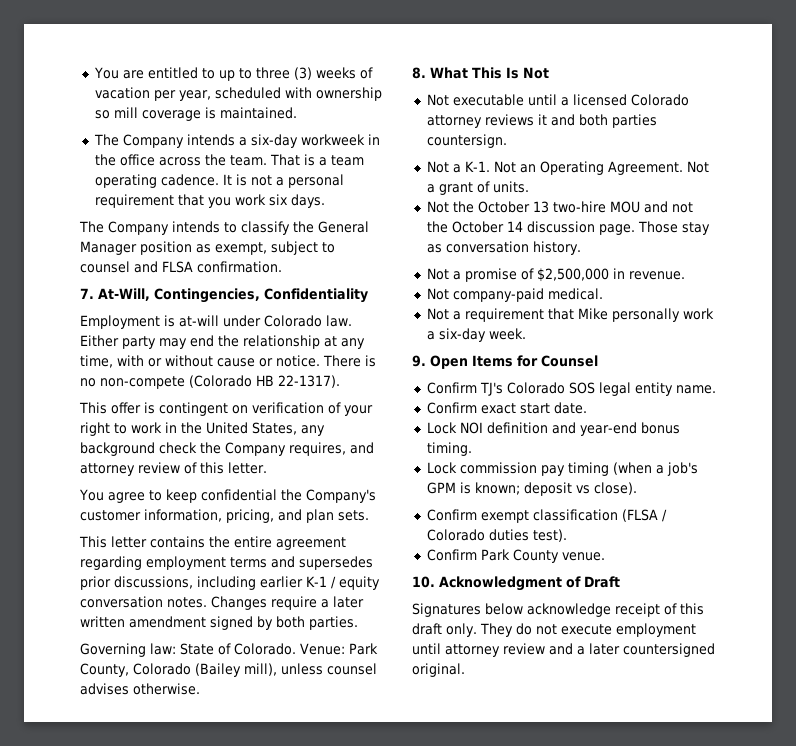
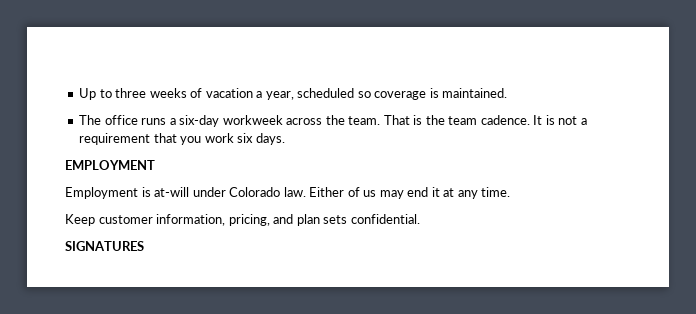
[93,67,235,81] You are entitled to up -> [79,88,97,100] Up
[293,67,312,80] (3) -> (147, 93) none
[153,90,176,101] per -> [256,91,263,98] a
[284,87,382,101] [94,107,138,119] with ownership so mill -> [357,91,371,98] so
[122,134,235,148] Company intends -> [104,115,167,125] office runs
[367,134,380,145] [94,154,155,166] in the office -> (283, 120) none
[318,155,364,166] [94,174,157,188] a team operating -> [425,115,478,125] the team
[287,174,344,188] personal -> (587, 121) none
[79,221,369,235] [80,241,335,255] [80,261,282,273] [80,288,368,303] The Company intends to classify the General Manager position as exempt, subject to counsel and FLSA confirmation. // 7. At-Will, Contingencies, Confidentiality -> [65,160,155,170] EMPLOYMENT
[122,335,365,349] [80,355,376,368] [80,375,340,389] [79,402,373,416] [80,422,325,436] [80,442,374,456] [80,462,267,476] [79,489,376,503] party may end the relationship at any time, with or without cause or notice. There is no non-compete (Colorado HB 22-1317). // This offer is contingent on verification of your right to work in the United States, any background check the Company requires, and attorney review of this letter. // You agree to keep confidential the Company's -> [347,187,511,199] [65,214,95,226] of us may end it at any time. // Keep
[338,510,369,521] [79,536,346,550] [80,556,373,570] [80,576,380,590] [80,596,364,610] [80,616,358,630] [80,643,378,657] [80,663,377,677] [80,683,200,695] [412,67,549,79] [426,94,689,106] [426,114,657,128] [426,134,507,148] [426,161,709,175] [426,181,529,195] [426,201,693,213] [426,221,710,235] [426,241,581,255] [426,268,685,282] [426,288,603,302] [426,308,714,322] [426,328,526,342] [412,355,598,369] [426,382,716,396] [426,402,587,414] [426,422,680,436] [426,442,472,456] [426,462,698,476] [426,482,637,496] [426,509,667,523] [426,529,567,542] [426,549,605,563] [412,576,620,591] [412,603,704,617] [412,623,696,637] [412,643,715,657] [412,663,465,677] sets. // This letter contains the entire agreement regarding employment terms and supersedes prior discussions, including earlier K-1 / equity conversation notes. Changes require a later written amendment signed by both parties. // Governing law: State of Colorado. Venue: Park County, Colorado (Bailey mill), unless counsel advises otherwise. // 8. What This Is Not // Not executable until a licensed Colorado attorney reviews it and both parties countersign. // Not a K-1. Not an Operating Agreement. Not a grant of units. // Not the October 13 two-hire MOU and not the October 14 discussion page. Those stay as conversation history. // Not a promise of $2,500,000 in revenue. // Not company-paid medical. // Not a requirement that Mike personally work a six-day week. // 9. Open Items for Counsel // Confirm TJ's Colorado SOS legal entity name. // Confirm exact start date. // Lock NOI definition and year-end bonus timing. // Lock commission pay timing (when a job's GPM is known; deposit vs close). // Confirm exempt classification (FLSA / Colorado duties test). // Confirm Park County venue. // 10. Acknowledgment of Draft // Signatures below acknowledge receipt of this draft only. They do not execute employment until attorney review and a later countersigned original. -> [323,214,420,224] [65,241,144,251] sets confidential. // SIGNATURES

